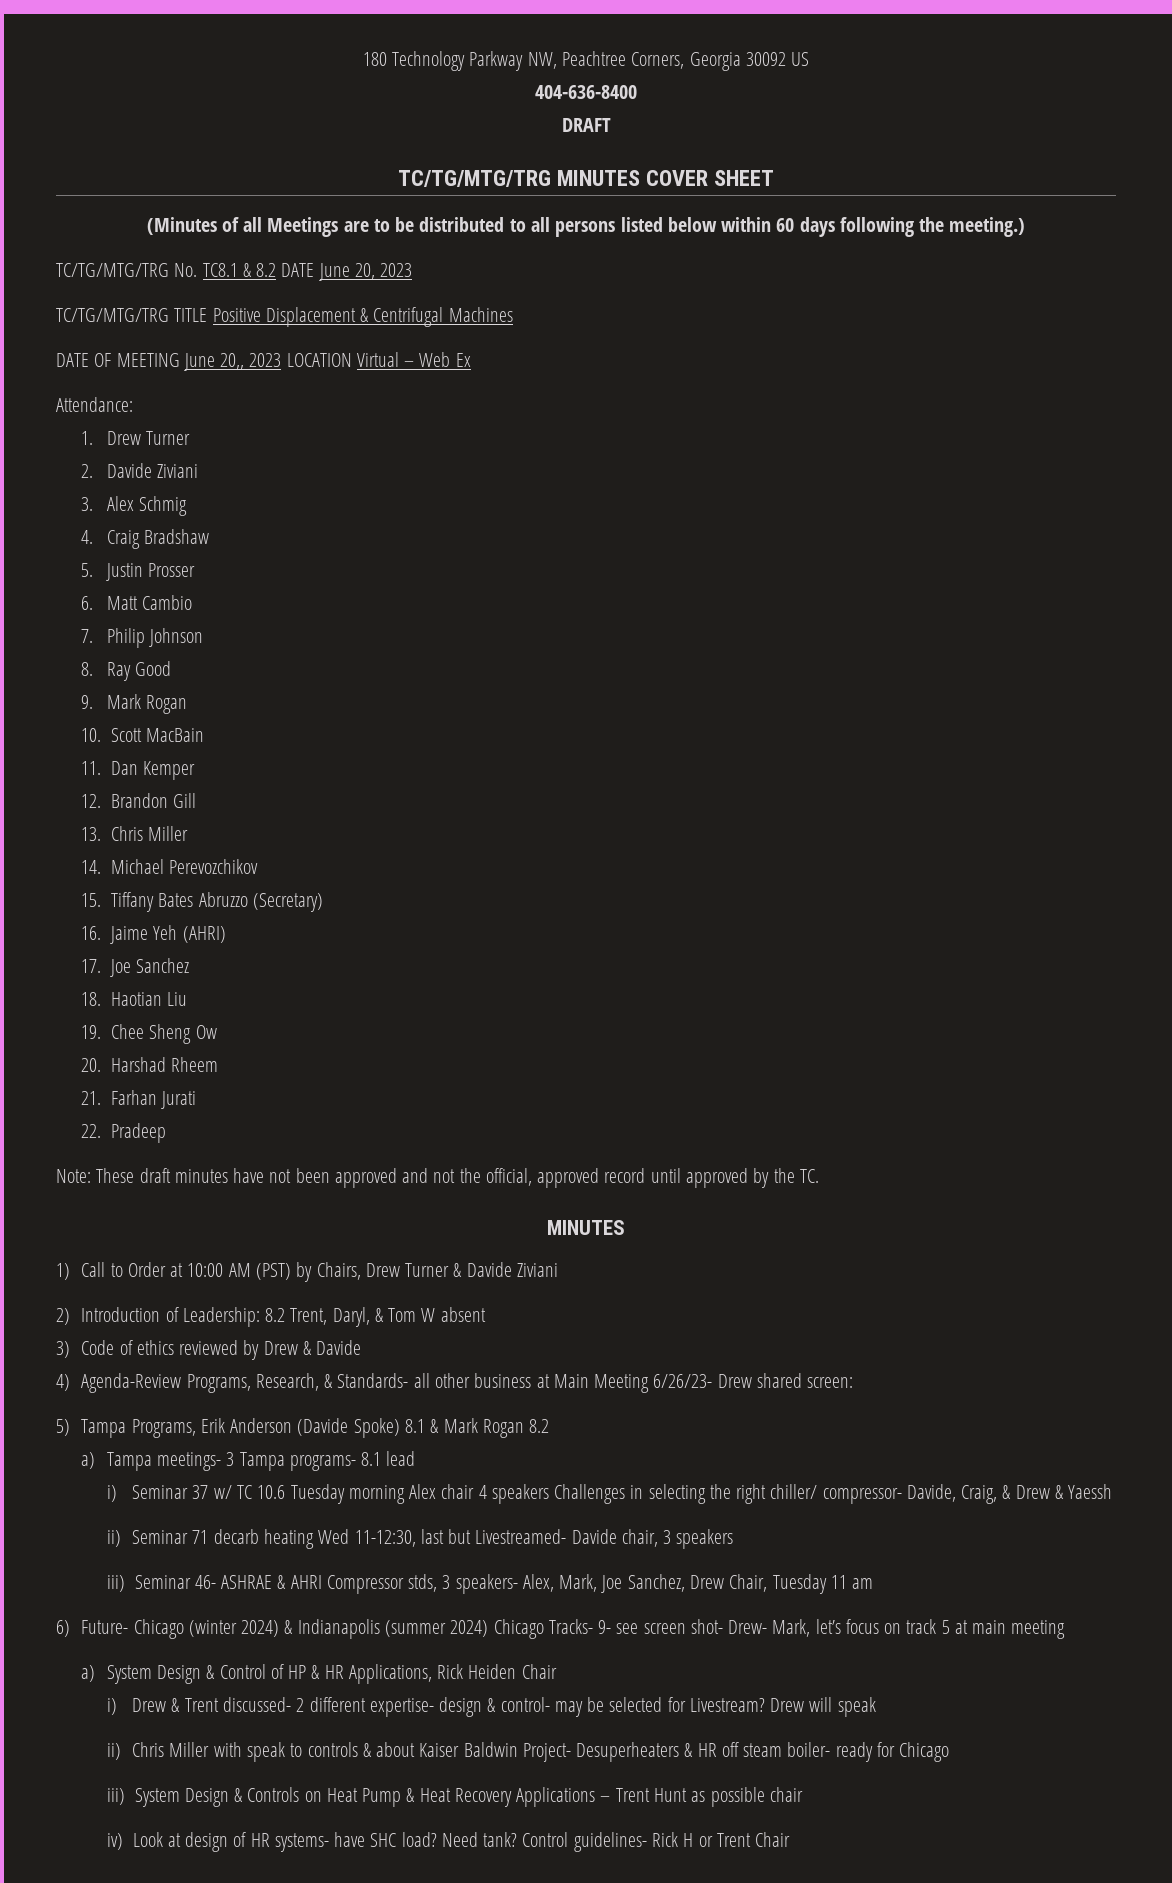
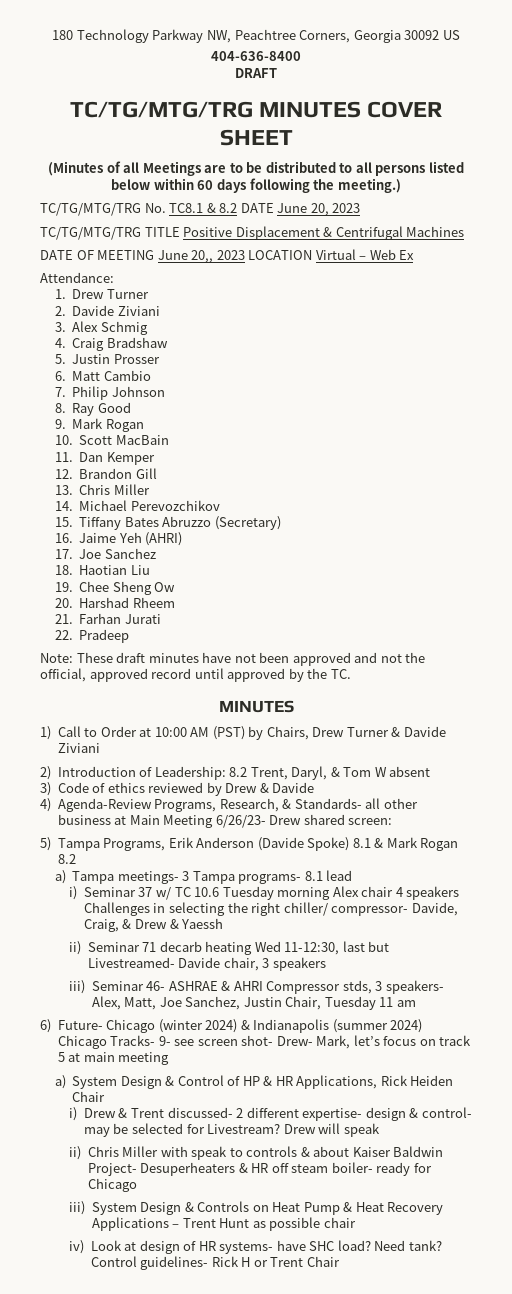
[559,1574,598,1592] Mark, -> [124,997,157,1010] Matt,
[689,1575,724,1589] Drew -> [243,997,282,1007] Justin

